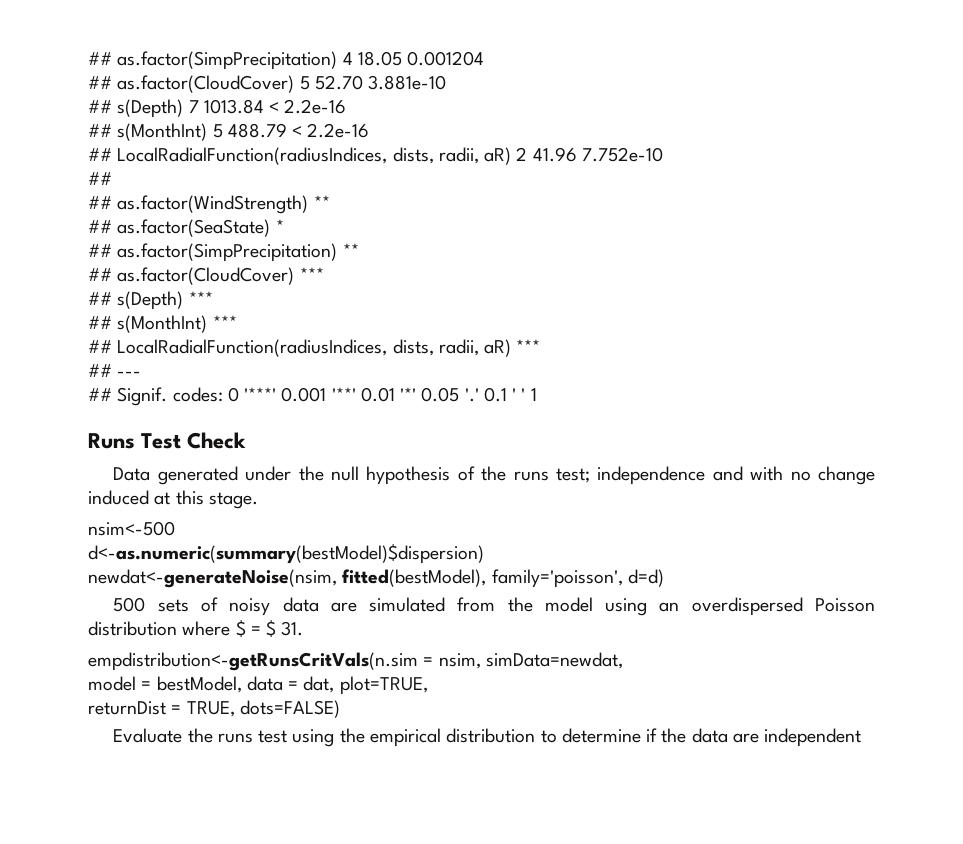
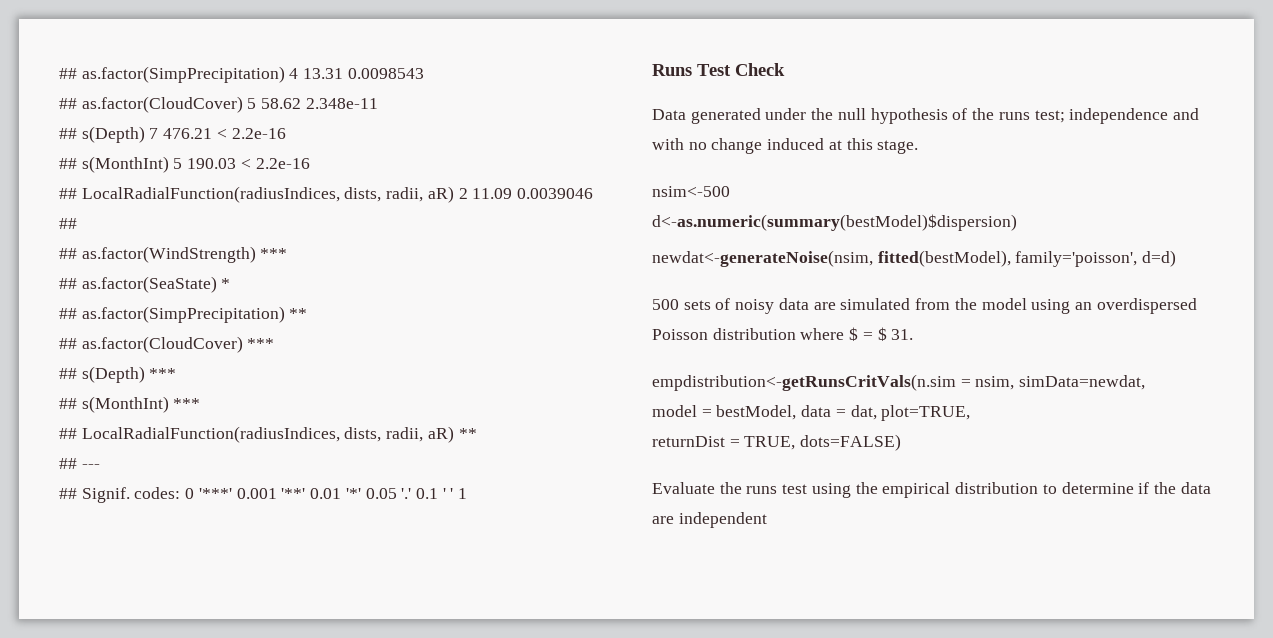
[357,51,485,66] 18.05 0.001204 -> [303,68,424,79] 13.31 0.0098543
[314,75,447,90] 52.70 3.881e-10 -> [261,98,378,109] 58.62 2.348e-11
[203,99,264,114] 1013.84 -> [163,128,213,139] 476.21
[227,123,287,138] 488.79 -> [187,158,237,169] 190.03
[532,147,663,162] 41.96 7.752e-10 -> [472,188,594,199] 11.09 0.0039046
[313,195,330,209] ** -> [260,248,288,259] ***
[516,339,541,353] *** -> [458,428,477,439] **

